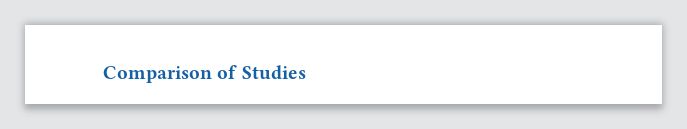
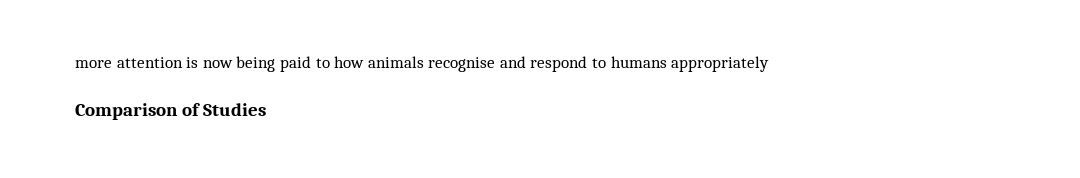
(103, 74) none -> [75,56,770,72] more attention is now being paid to how animals recognise and respond to humans appropriately //

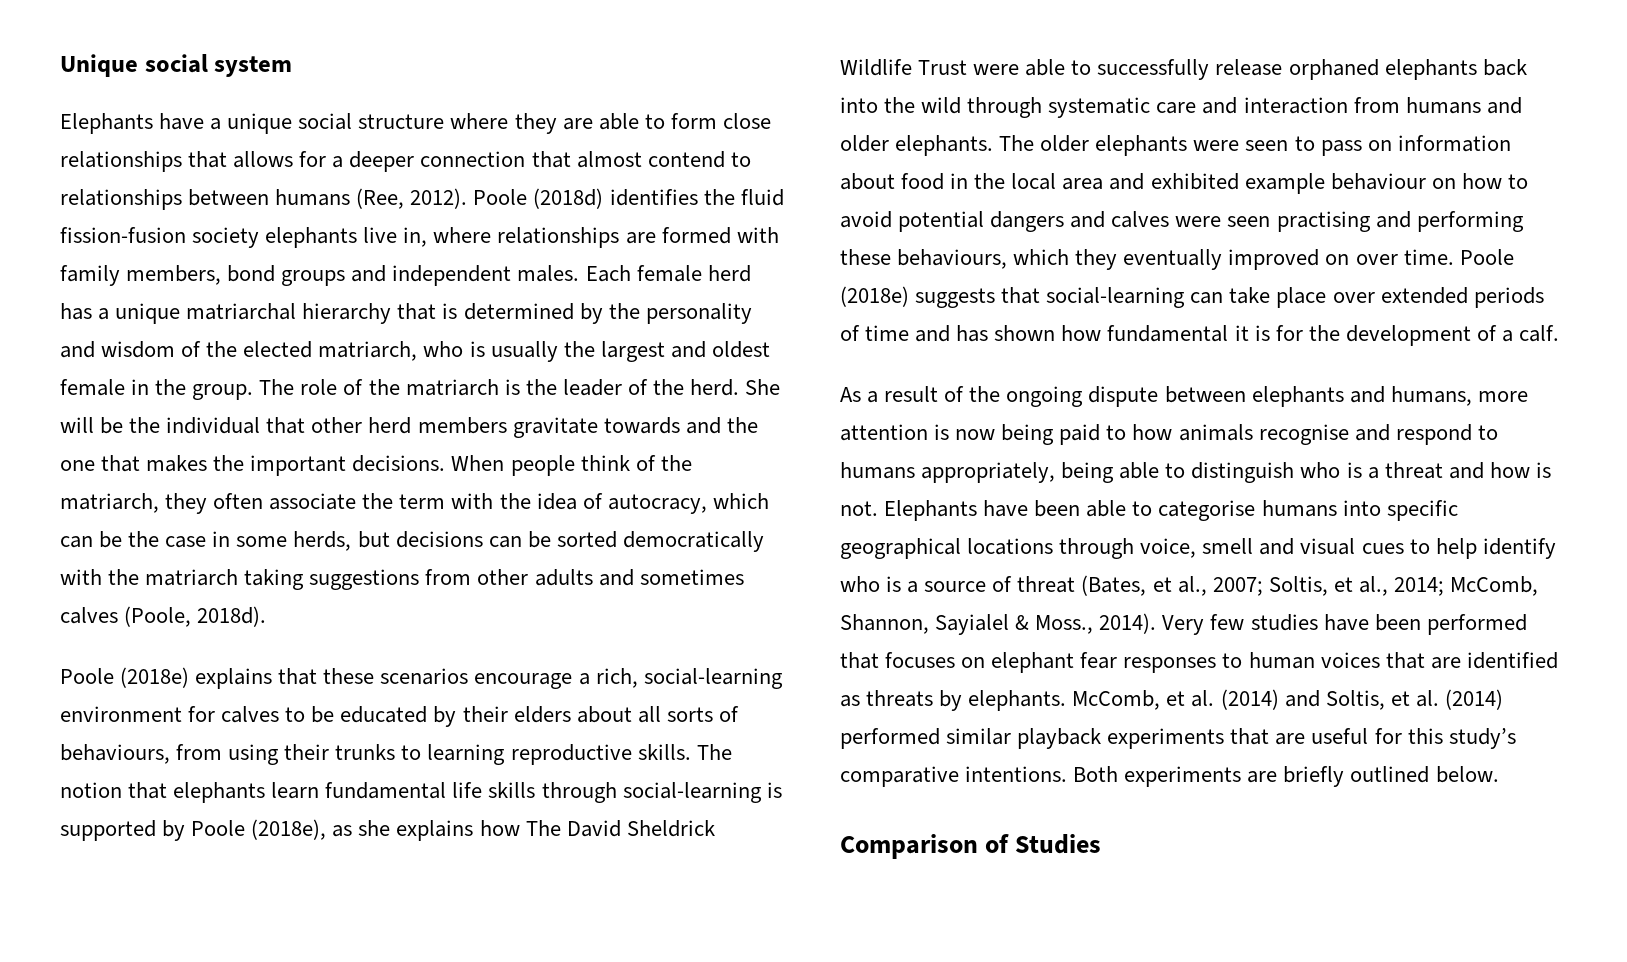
(75, 64) none -> [60,54,293,77] [60,113,771,134] [60,151,751,172] [60,188,784,210] [60,227,779,248] [60,265,751,286] [60,303,752,324] [60,341,770,362] [60,379,781,400] [60,417,758,438] [60,455,692,476] [60,493,769,514] [60,531,764,552] [60,569,744,590] [60,606,267,627] [60,667,783,689] [60,706,739,727] [60,744,732,765] [60,782,782,803] [60,819,715,841] [840,59,1527,80] [840,97,1522,118] [840,135,1511,156] [840,173,1528,194] [840,211,1524,232] [840,249,1514,270] [840,286,1544,308] [840,325,1560,346] [840,386,1472,407] Unique social system // Elephants have a unique social structure where they are able to form close relationships that allows for a deeper connection that almost contend to relationships between humans (Ree, 2012). Poole (2018d) identifies the fluid fission-fusion society elephants live in, where relationships are formed with family members, bond groups and independent males. Each female herd has a unique matriarchal hierarchy that is determined by the personality and wisdom of the elected matriarch, who is usually the largest and oldest female in the group. The role of the matriarch is the leader of the herd. She will be the individual that other herd members gravitate towards and the one that makes the important decisions. When people think of the matriarch, they often associate the term with the idea of autocracy, which can be the case in some herds, but decisions can be sorted democratically with the matriarch taking suggestions from other adults and sometimes calves (Poole, 2018d). // Poole (2018e) explains that these scenarios encourage a rich, social-learning environment for calves to be educated by their elders about all sorts of behaviours, from using their trunks to learning reproductive skills. The notion that elephants learn fundamental life skills through social-learning is supported by Poole (2018e), as she explains how The David Sheldrick Wildlife Trust were able to successfully release orphaned elephants back into the wild through systematic care and interaction from humans and older elephants. The older elephants were seen to pass on information about food in the local area and exhibited example behaviour on how to avoid potential dangers and calves were seen practising and performing these behaviours, which they eventually improved on over time. Poole (2018e) suggests that social-learning can take place over extended periods of time and has shown how fundamental it is for the development of a calf. // As a result of the ongoing dispute between elephants and humans,
[671,56,770,72] appropriately -> [921,462,1551,483] [840,500,1458,521] [840,538,1556,559] [840,575,1539,596] [840,613,1527,635] [840,652,1558,673] [840,689,1503,711] [840,728,1516,749] [840,766,1499,787] appropriately, being able to distinguish who is a threat and how is not. Elephants have been able to categorise humans into specific geographical locations through voice, smell and visual cues to help identify who is a source of threat (Bates, et al., 2007; Soltis, et al., 2014; McComb, Shannon, Sayialel & Moss., 2014). Very few studies have been performed that focuses on elephant fear responses to human voices that are identified as threats by elephants. McComb, et al. (2014) and Soltis, et al. (2014) performed similar playback experiments that are useful for this study’s comparative intentions. Both experiments are briefly outlined below.

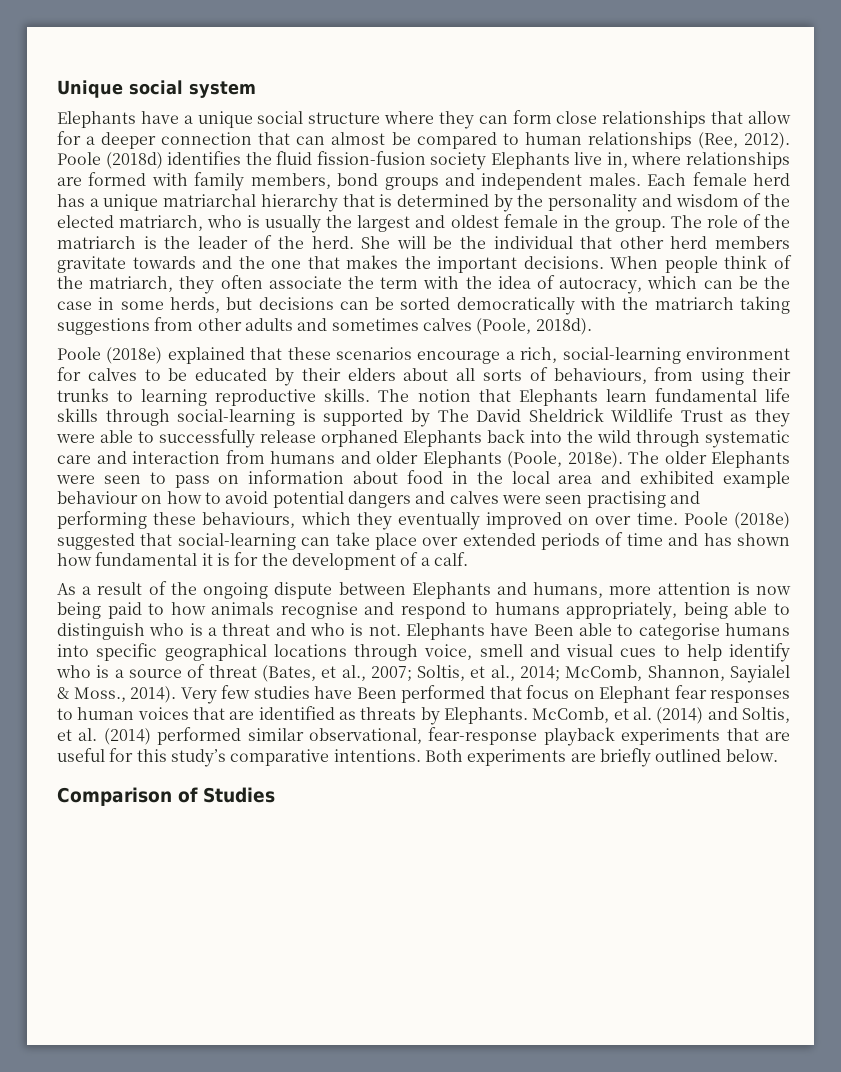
[562,113,665,130] are able to -> [478,115,508,124] can
[233,151,294,168] allows -> [748,111,791,124] allow
[576,151,751,168] [60,189,351,210] almost contend to relationships between humans -> [296,132,692,149] can almost be compared to human relationships
[265,227,358,248] elephants -> [490,152,570,169] Elephants
[195,668,273,689] explains -> [167,347,245,364] explained
[173,782,266,803] elephants -> [518,389,598,406] Elephants
[191,819,520,841] Poole (2018e), as she explains how -> (430, 418) none
(968, 67) none -> [730,409,790,427] as they
[1384,59,1477,80] elephants -> [403,430,482,447] Elephants
[895,135,994,156] elephants. -> [422,451,623,468] Elephants (Poole, 2018e).
[1095,135,1188,156] elephants -> [711,451,790,468] Elephants
[915,288,996,308] suggests -> [57,533,135,550] suggested
[1251,386,1344,407] elephants -> [411,582,491,599] Elephants
[1489,462,1530,478] how -> [310,623,346,636] who
[1034,500,1081,517] been -> [533,624,574,636] Been
[1374,614,1421,631] been -> [356,687,397,699] Been
[885,652,1075,673] focuses on elephant -> [526,685,670,703] focus on Elephant
[968,690,1067,711] elephants. -> [444,707,528,724] Elephants.
(1012, 736) none -> [309,727,538,745] observational, fear-response

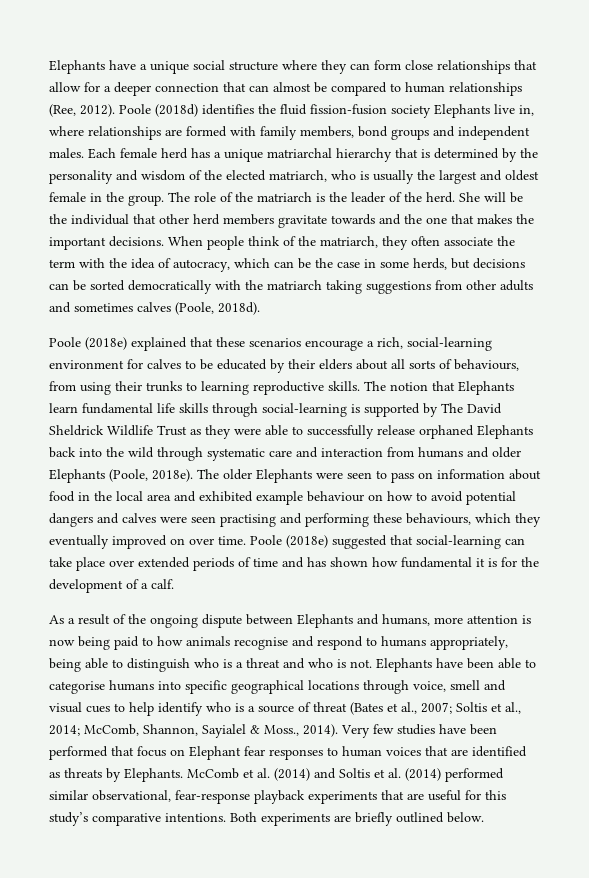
[57,80,256,98] Unique social system // -> (49, 67) none
[533,624,574,636] Been -> [467,658,494,669] been
[261,665,316,682] (Bates, -> [350,702,383,715] (Bates
[417,665,466,681] Soltis, -> [456,702,487,712] Soltis
[356,687,397,699] Been -> [470,724,497,735] been
[532,707,610,723] McComb, -> [187,768,239,779] McComb
[742,707,791,723] Soltis, -> [339,768,370,778] Soltis
[57,787,275,806] // Comparison of Studies -> (484, 817) none

